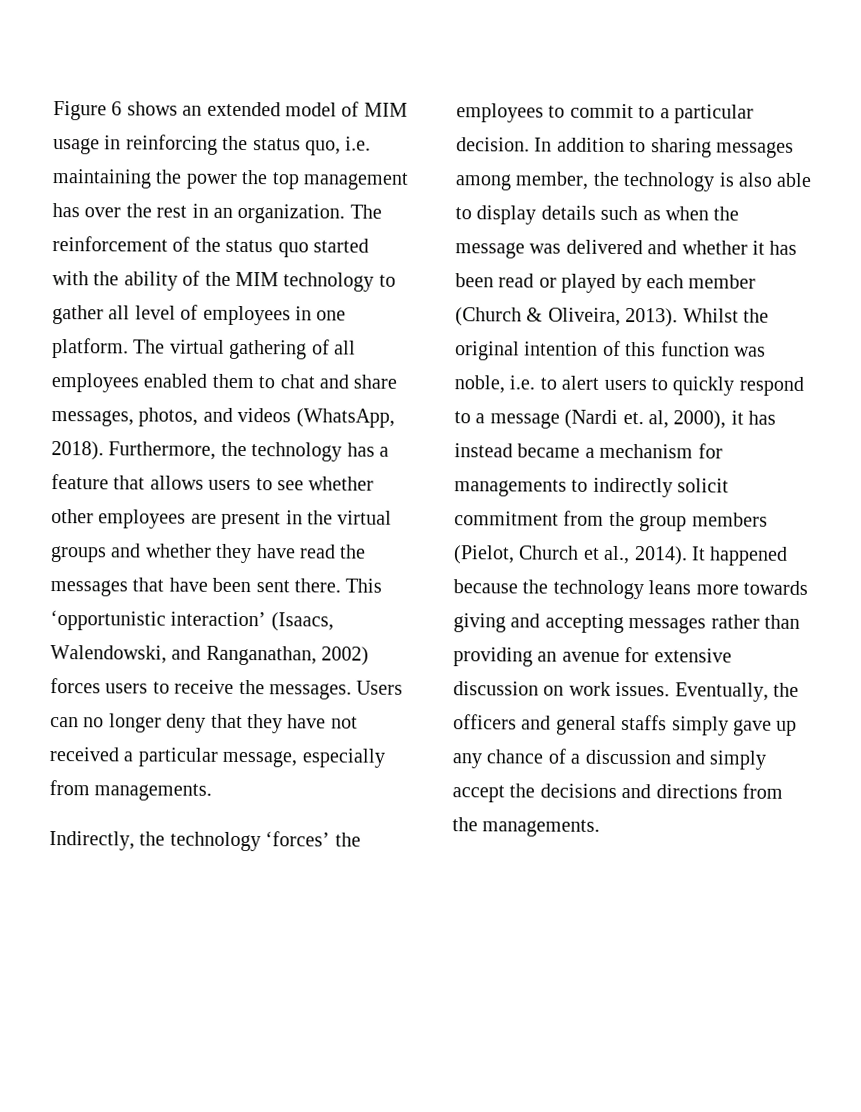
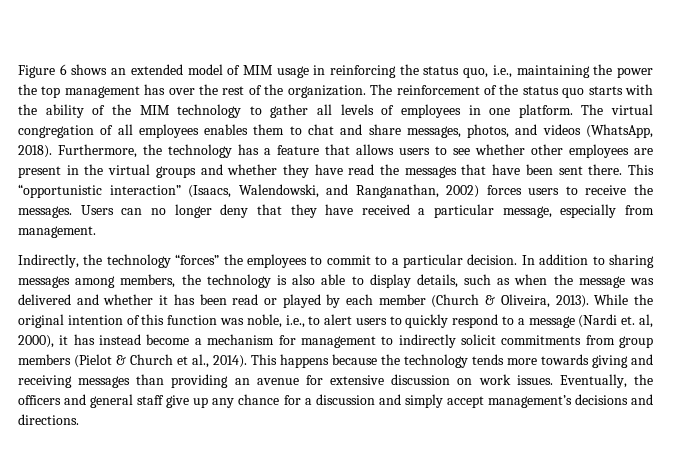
[345,136,372,151] i.e. -> [492,65,512,78] i.e.,
[191,203,234,218] in an -> [248,84,284,95] of the
[313,238,369,253] started -> [588,86,623,95] starts
[134,305,176,320] level -> [340,104,374,115] levels
[229,339,308,360] gathering -> [18,125,94,138] congregation
[143,373,208,388] enabled -> [204,124,249,135] enables
[50,610,267,631] ‘opportunistic interaction’ -> [18,184,181,198] “opportunistic interaction”
[330,716,358,729] not -> (354, 209) none
[94,783,213,801] managements. -> [18,226,96,238] management.
[265,831,331,847] ‘forces’ -> [175,254,220,265] “forces”
[515,171,590,190] member, -> [120,274,176,288] members,
[540,205,596,220] details -> [416,274,458,288] details,
[682,308,739,323] Whilst -> [594,294,629,305] While
[509,375,536,390] i.e. -> [285,315,305,328] i.e.,
[517,443,581,458] became -> [146,334,190,345] become
[454,479,567,497] managements -> [300,336,376,348] management
[454,510,768,532] [453,545,515,565] commitment from the group members (Pielot, -> [501,335,653,348] [18,354,126,368] commitments from group members (Pielot &
[691,546,789,566] It happened -> [251,354,329,368] This happens
[648,580,692,595] leans -> [472,354,504,365] tends
[544,613,760,634] accepting messages rather -> [18,375,131,388] receiving messages
[621,715,772,736] staffs simply gave -> [137,395,190,408] staff give
[547,748,566,764] of -> [283,395,301,405] for
[509,783,536,798] the -> [487,395,572,408] management’s
[655,783,783,799] [452,817,601,837] directions from the managements. -> [18,414,79,425] directions.

